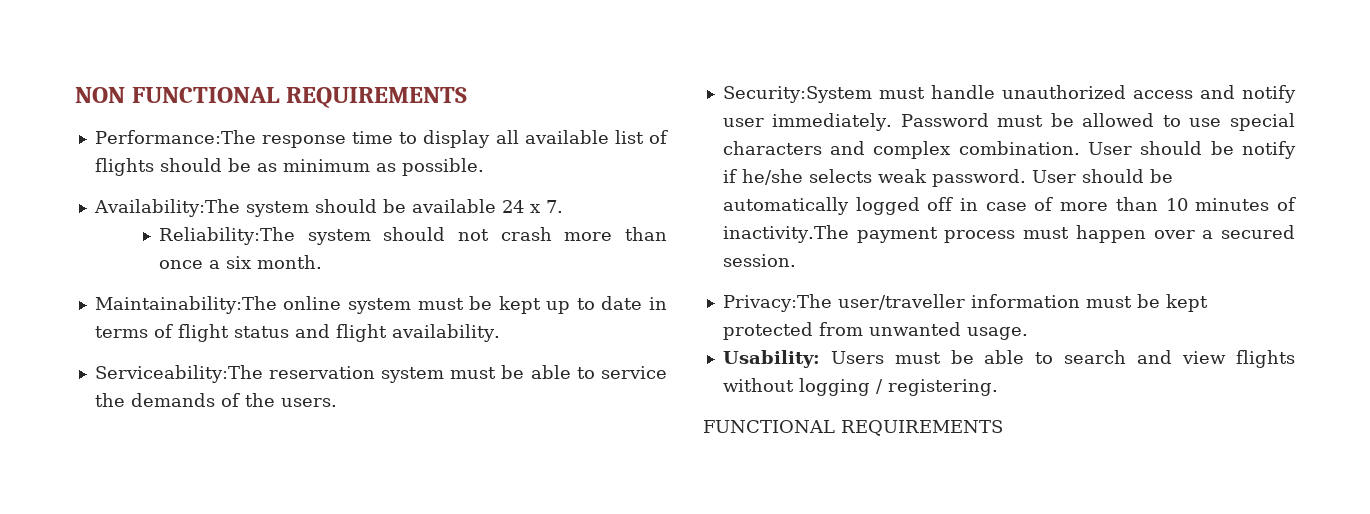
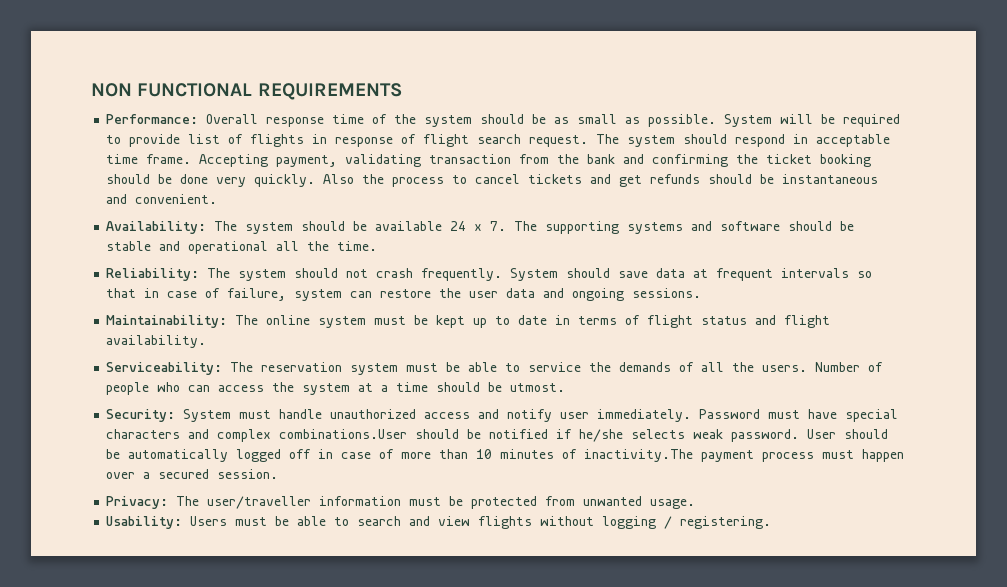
[94,130,668,148] [94,158,484,176] [93,199,240,217] Performance:The response time to display all available list of flights should be as minimum as possible. // Availability:The -> [106,114,901,127] [106,134,891,147] [106,154,872,167] [106,174,879,187] [106,194,218,204] [106,221,238,234] Performance: Overall response time of the system should be as small as possible. System will be required to provide list of flights in response of flight search request. The system should respond in acceptable time frame. Accepting payment, validating transaction from the bank and confirming the ticket booking should be done very quickly. Also the process to cancel tickets and get refunds should be instantaneous and convenient. // Availability: The
[159,227,667,245] [159,255,323,269] [94,296,277,314] // Reliability:The system should not crash more than once a six month. // Maintainability:The -> [514,221,855,234] [106,241,378,254] [106,268,873,281] [106,288,702,301] [106,315,259,328] The supporting systems and software should be stable and operational all the time. // Reliability: The system should not crash frequently. System should save data at frequent intervals so that in case of failure, system can restore the user data and ongoing sessions. // Maintainability: The
[94,365,263,383] Serviceability:The -> [106,362,254,375] Serviceability: The
(240, 400) none -> [701,362,725,372] all
[722,86,872,103] // Security:System -> [815,362,884,372] [106,382,566,395] [106,409,232,422] Number of people who can access the system at a time should be utmost. // Security: System
[1050,113,1222,127] be allowed to use -> [808,409,838,419] have
[958,141,1296,159] combination. User should be notify -> [279,429,549,439] combinations.User should be notified
[722,294,832,312] Privacy:The -> [106,496,200,509] Privacy: The
[1165,294,1208,312] kept -> (464, 501) none
[703,420,1003,436] // FUNCTIONAL REQUIREMENTS -> (772, 522) none

